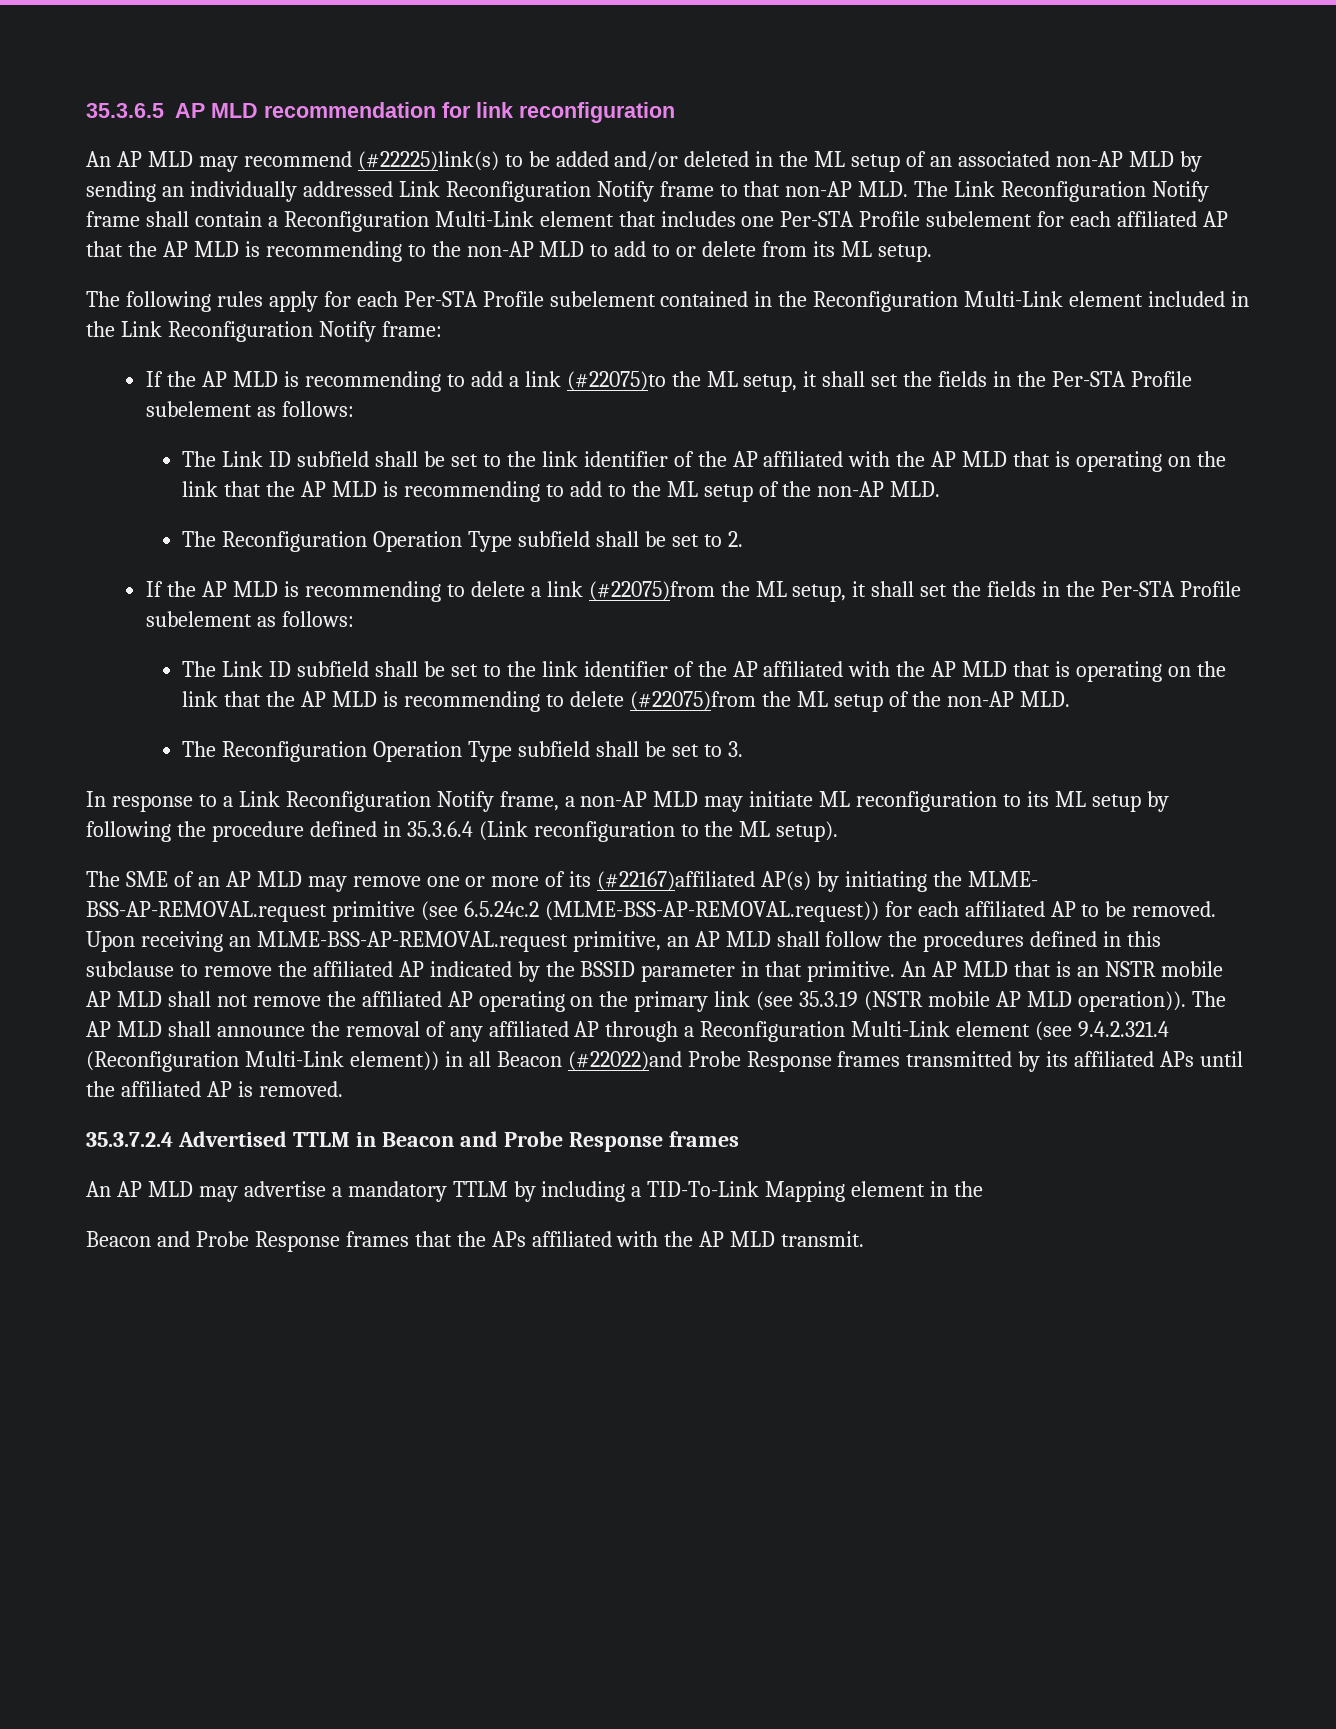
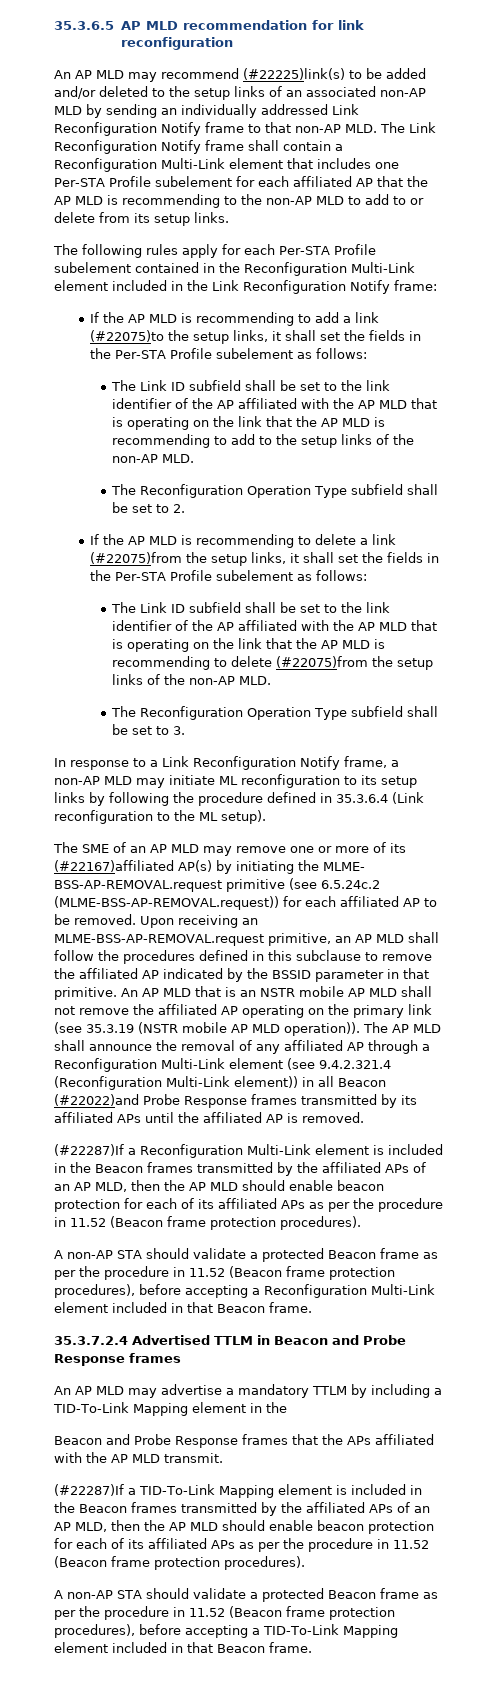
[755,151,901,172] in the ML setup -> [152,86,265,100] to the setup links
[840,241,932,262] ML setup. -> [154,212,229,226] setup links.
[706,371,798,392] ML setup, -> [193,330,269,344] setup links,
[666,481,753,502] ML setup -> [301,434,373,448] setup links
[755,581,847,602] ML setup, -> [211,552,287,566] setup links,
[796,691,883,712] ML setup -> [397,658,434,670] [112,674,144,685] setup links
[1054,791,1141,812] ML setup -> [381,776,417,788] [54,792,85,803] setup links
(343, 1089) none -> [54,1144,443,1158] [54,1162,426,1176] [54,1180,384,1192] [54,1198,443,1212] [54,1216,361,1230] [54,1248,438,1262] [54,1266,395,1280] [54,1284,435,1298] [54,1302,312,1313] // (#22287)If a Reconfiguration Multi-Link element is included in the Beacon frames transmitted by the affiliated APs of an AP MLD, then the AP MLD should enable beacon protection for each of its affiliated APs as per the procedure in 11.52 (Beacon frame protection procedures). // A non-AP STA should validate a protected Beacon frame as per the procedure in 11.52 (Beacon frame protection procedures), before accepting a Reconfiguration Multi-Link element included in that Beacon frame.
(865, 1239) none -> [54,1484,422,1498] [54,1502,430,1516] [54,1520,434,1534] [54,1538,429,1552] [54,1556,305,1570] [54,1588,438,1602] [54,1606,395,1620] [54,1624,398,1638] [54,1642,312,1653] // (#22287)If a TID-To-Link Mapping element is included in the Beacon frames transmitted by the affiliated APs of an AP MLD, then the AP MLD should enable beacon protection for each of its affiliated APs as per the procedure in 11.52 (Beacon frame protection procedures). // A non-AP STA should validate a protected Beacon frame as per the procedure in 11.52 (Beacon frame protection procedures), before accepting a TID-To-Link Mapping element included in that Beacon frame.

